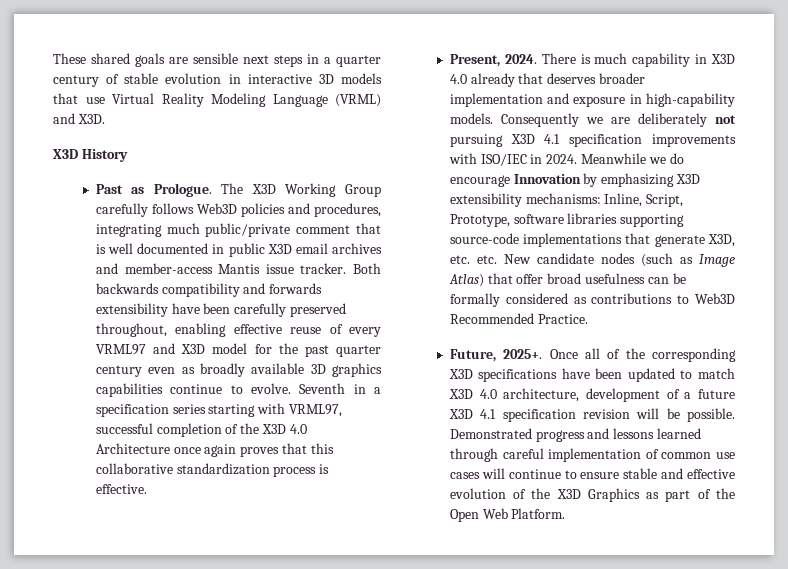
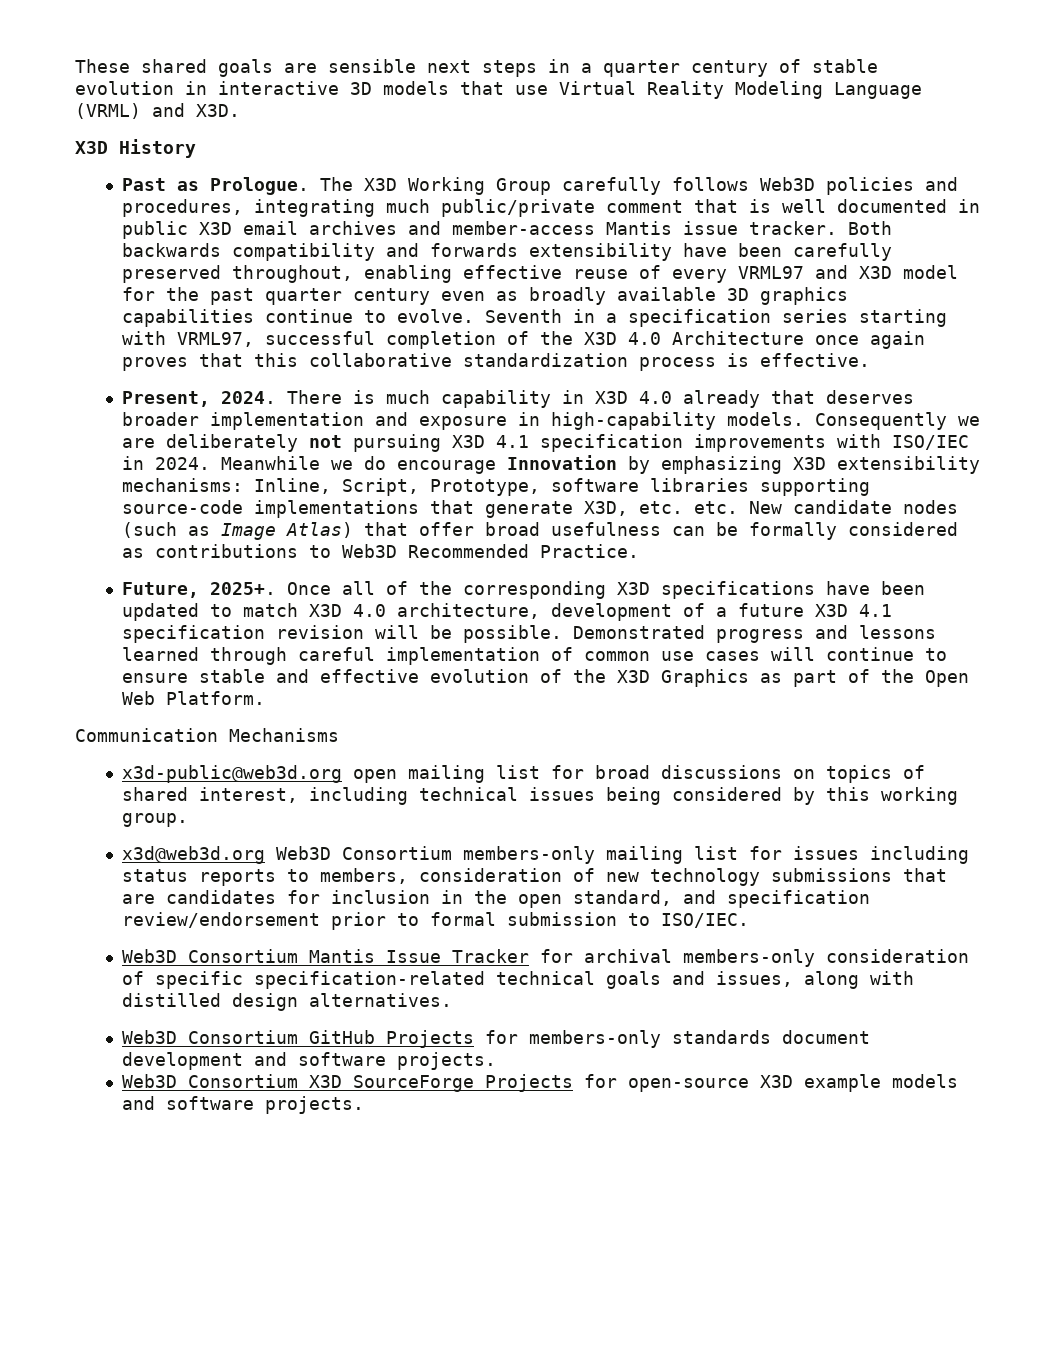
(566, 513) none -> [75,728,339,742] [121,765,925,783] [121,787,958,805] [121,813,188,827] [121,846,969,864] [121,868,947,886] [121,890,870,908] [121,912,749,930] [121,949,969,967] [121,971,914,989] [121,993,452,1011] [121,1030,870,1048] [121,1052,496,1070] [121,1074,958,1092] [121,1096,364,1114] // Communication Mechanisms // x3d-public@web3d.org open mailing list for broad discussions on topics of shared interest, including technical issues being considered by this working group. // x3d@web3d.org Web3D Consortium members-only mailing list for issues including status reports to members, consideration of new technology submissions that are candidates for inclusion in the open standard, and specification review/endorsement prior to formal submission to ISO/IEC. // Web3D Consortium Mantis Issue Tracker for archival members-only consideration of specific specification-related technical goals and issues, along with distilled design alternatives. // Web3D Consortium GitHub Projects for members-only standards document development and software projects. // Web3D Consortium X3D SourceForge Projects for open-source X3D example models and software projects.

